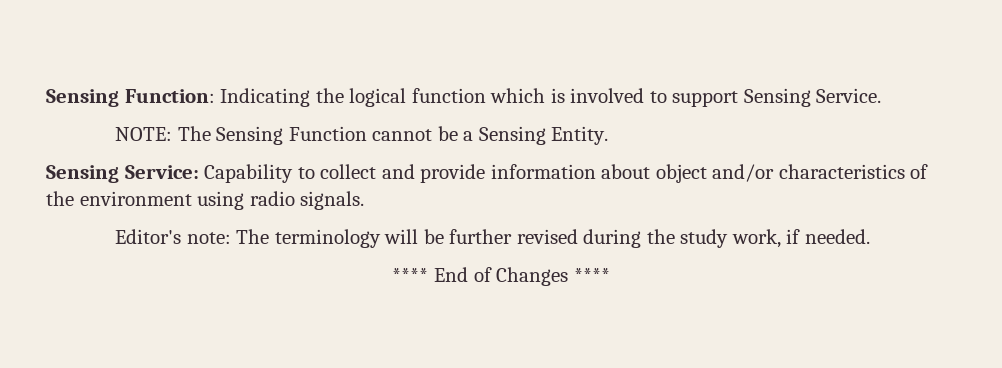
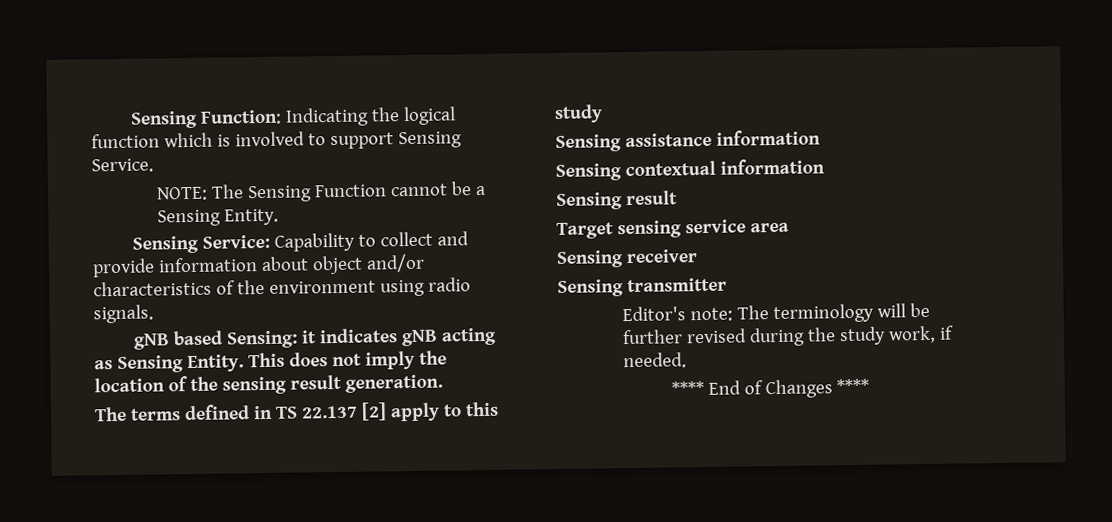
(365, 200) none -> [132,327,497,350] [94,350,447,373] [94,374,443,395] [94,401,499,422] [554,104,603,123] [555,129,821,152] [555,158,825,181] [556,190,678,210] [556,219,789,239] [556,249,698,268] [557,277,727,297] // gNB based Sensing: it indicates gNB acting as Sensing Entity. This does not imply the location of the sensing result generation. // The terms defined in TS 22.137 [2] apply to this study // Sensing assistance information // Sensing contextual information // Sensing result // Target sensing service area // Sensing receiver // Sensing transmitter

